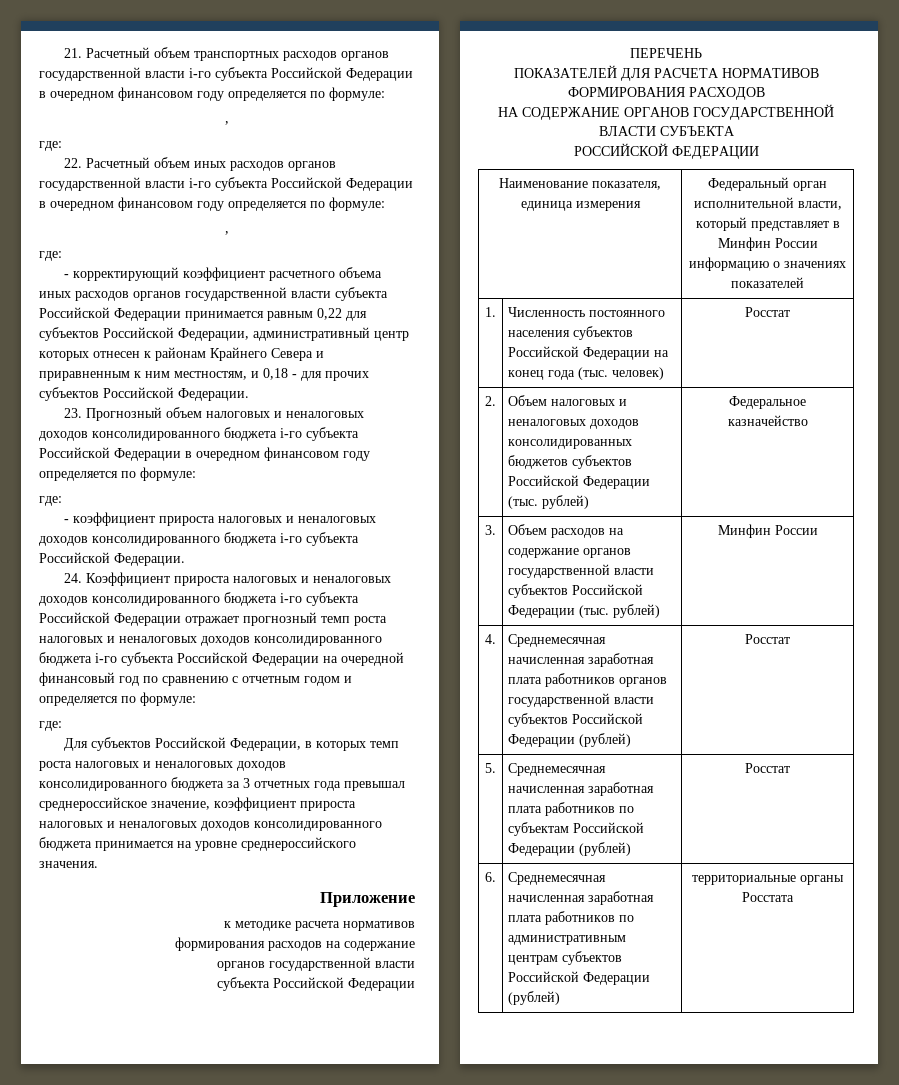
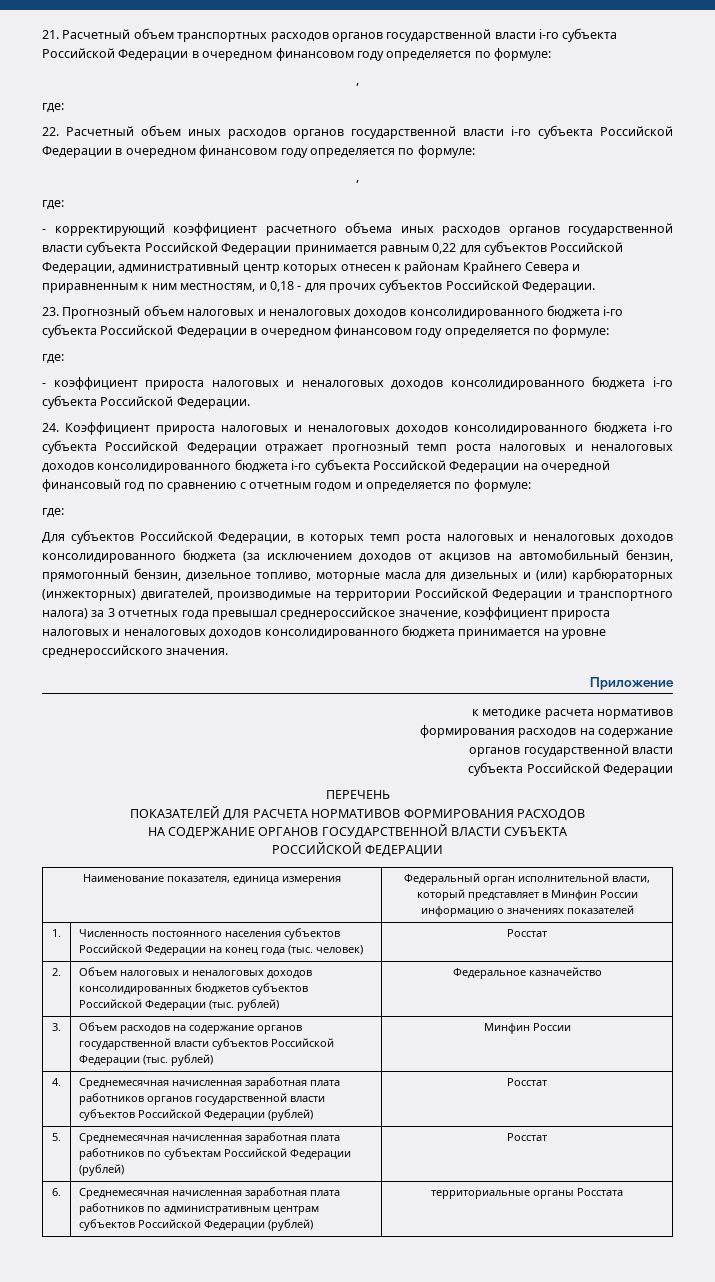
(224, 784) none -> [243,549,673,563] [42,568,673,582] [42,588,673,601] [42,608,88,619] (за исключением доходов от акцизов на автомобильный бензин, прямогонный бензин, дизельное топливо, моторные масла для дизельных и (или) карбюраторных (инжекторных) двигателей, производимые на территории Российской Федерации и транспортного налога)

